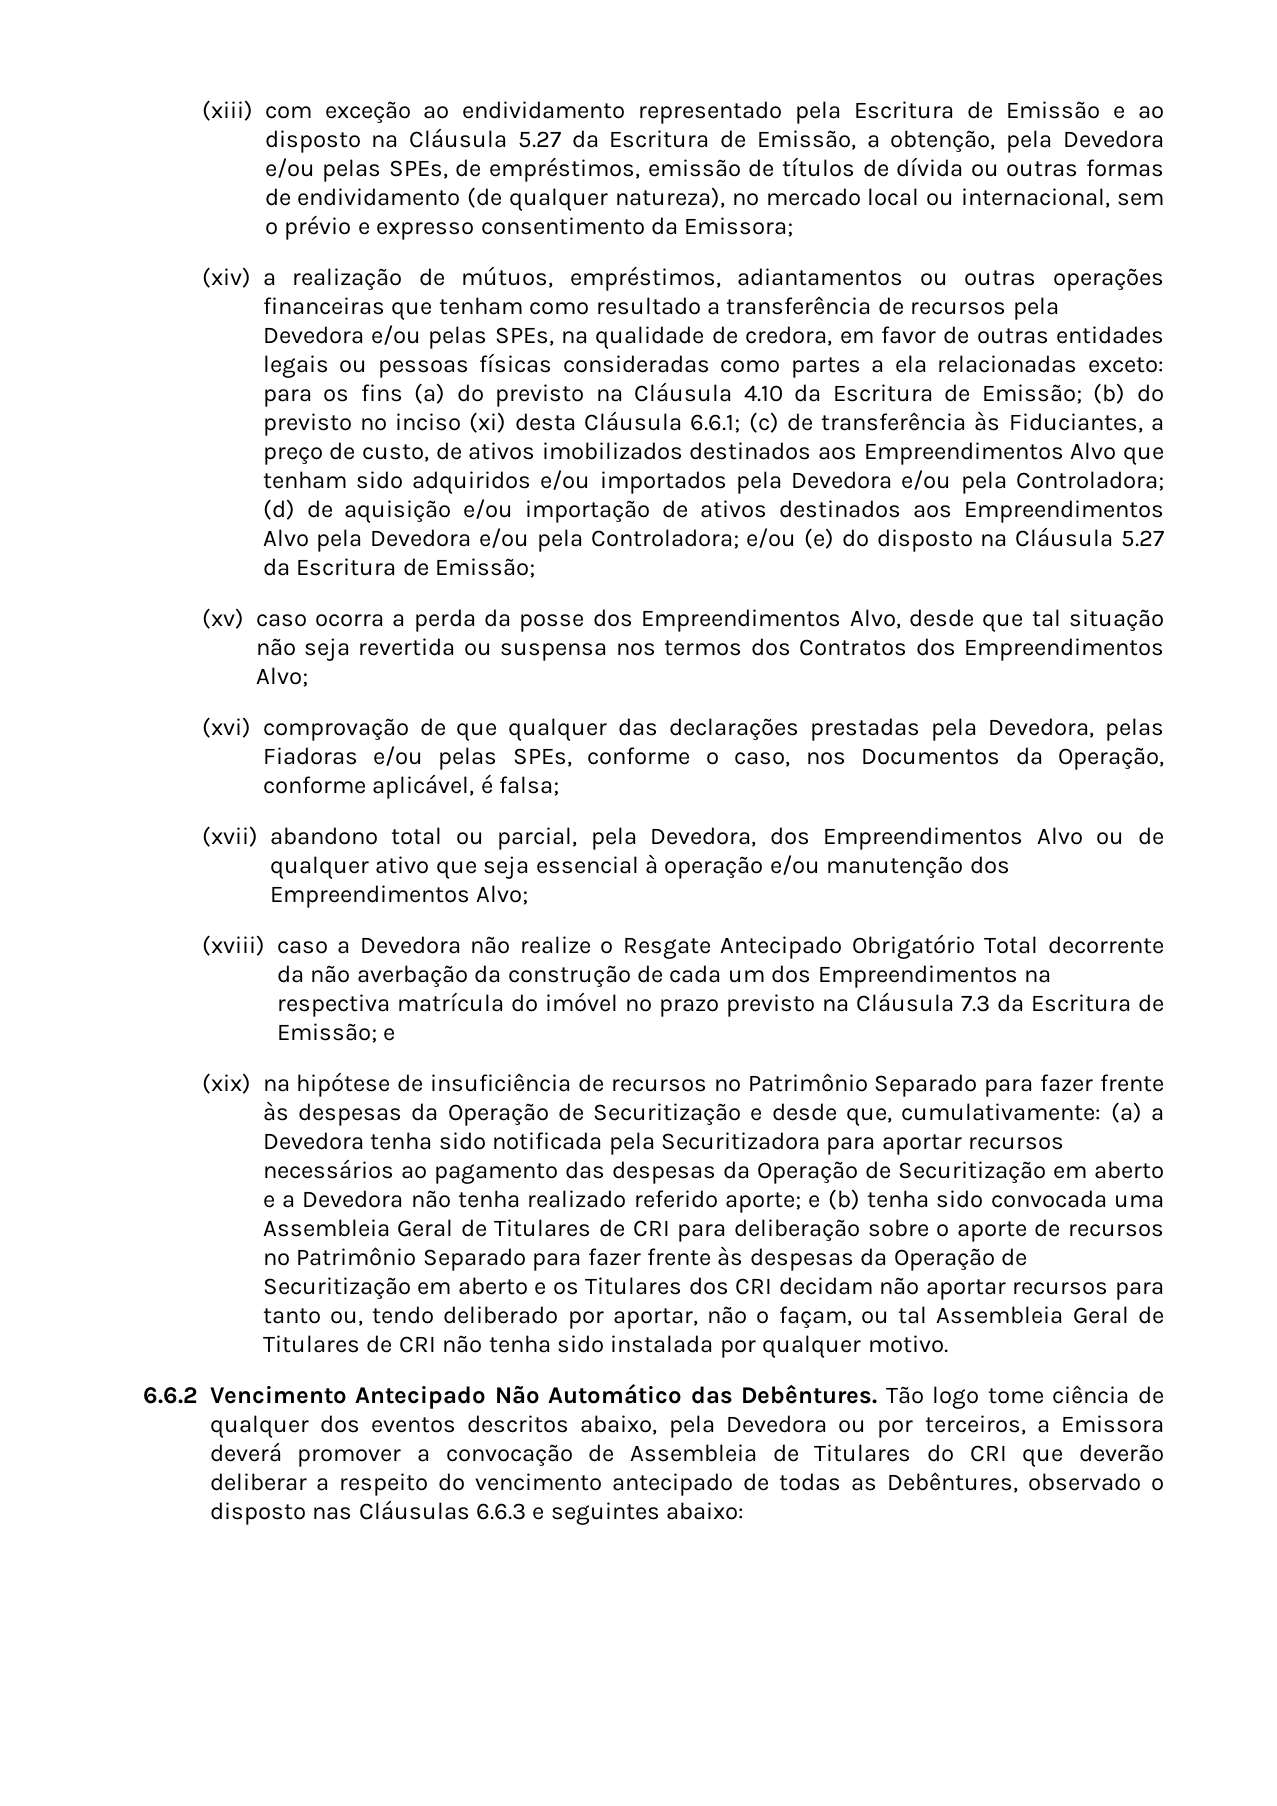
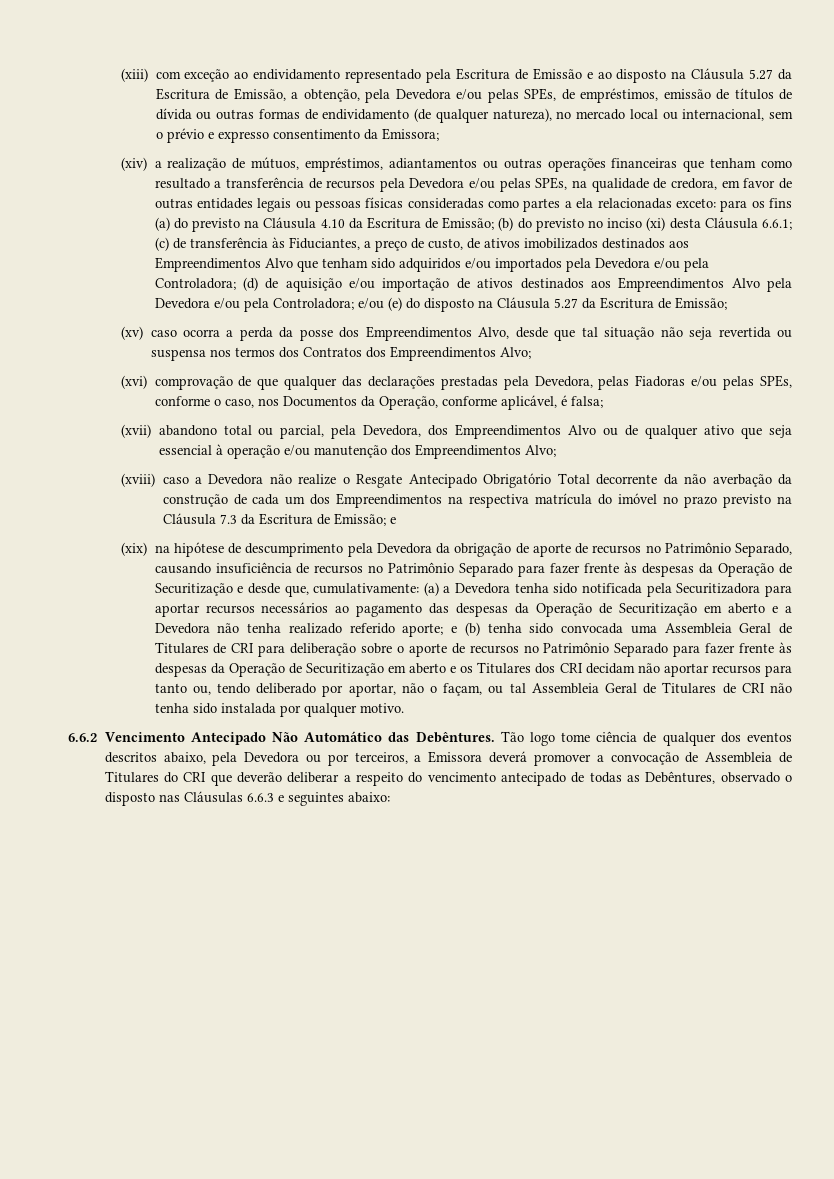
(424, 1083) none -> [245,542,792,557] [154,563,211,574] descumprimento pela Devedora da obrigação de aporte de recursos no Patrimônio Separado, causando

